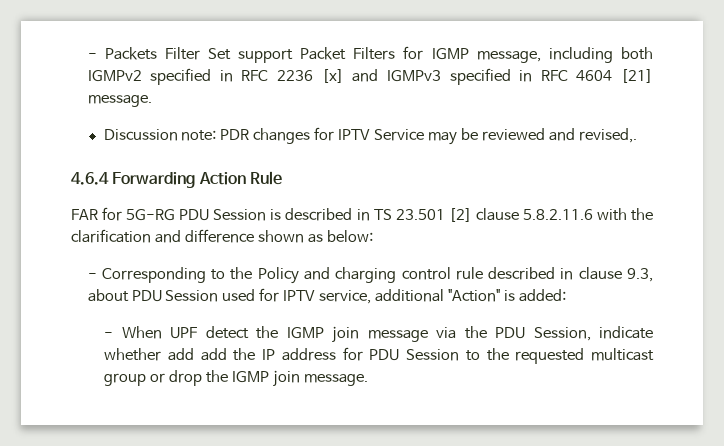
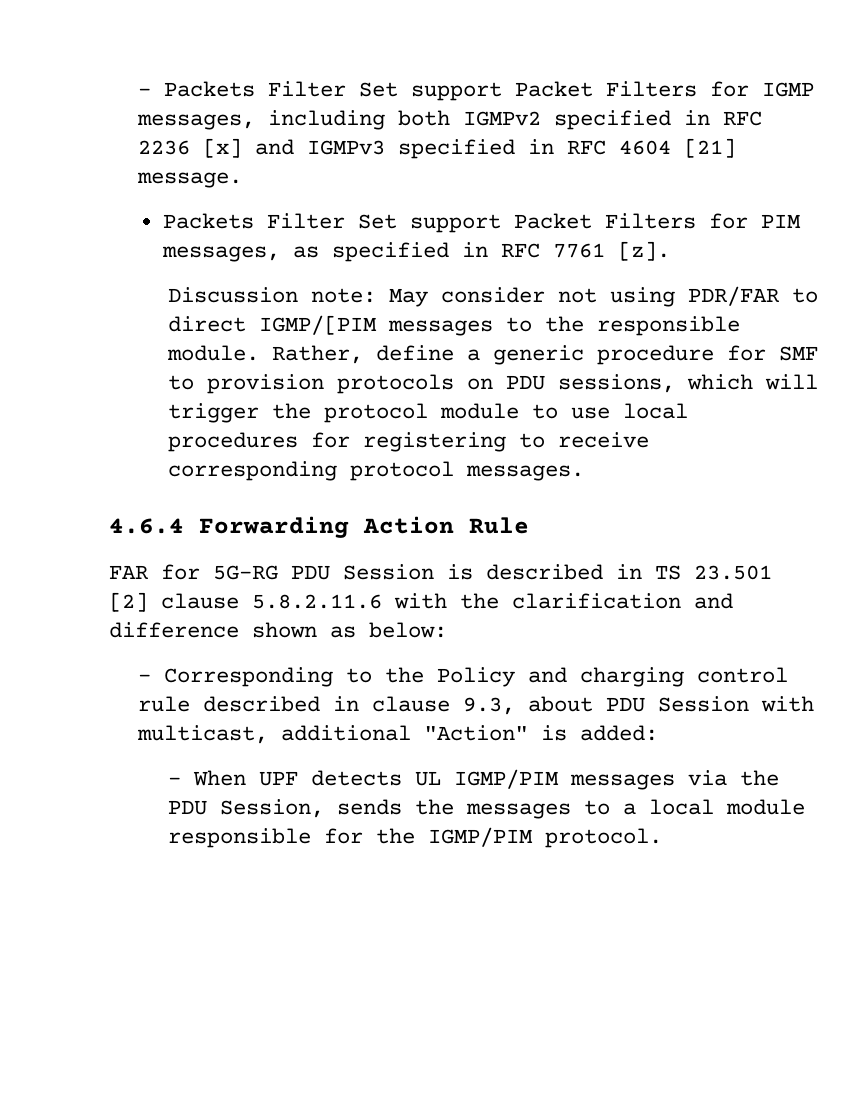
[476,51,541,63] message, -> [137,114,256,130] messages,
[103,127,637,145] Discussion note: PDR changes for IPTV Service may be reviewed and revised,. -> [163,213,802,233] [162,241,671,262] [167,286,818,307] [167,315,740,336] [166,345,818,365] [167,374,818,394] [167,403,688,423] [167,432,649,452] [167,461,584,481] Packets Filter Set support Packet Filters for PIM messages, as specified in RFC 7761 [z]. // Discussion note: May consider not using PDR/FAR to direct IGMP/[PIM messages to the responsible module. Rather, define a generic procedure for SMF to provision protocols on PDU sessions, which will trigger the protocol module to use local procedures for registering to receive corresponding protocol messages.
[222,288,372,304] used for IPTV service, -> [761,696,815,712] [137,725,269,744] with multicast,
[205,326,654,343] [104,347,655,364] [104,370,368,387] detect the IGMP join message via the PDU Session, indicate whether add add the IP address for PDU Session to the requested multicast group or drop the IGMP join message. -> [310,769,779,790] [167,799,805,819] [167,827,662,848] detects UL IGMP/PIM messages via the PDU Session, sends the messages to a local module responsible for the IGMP/PIM protocol.

